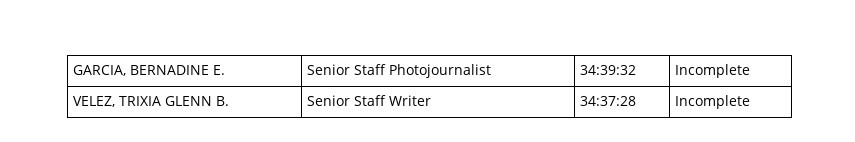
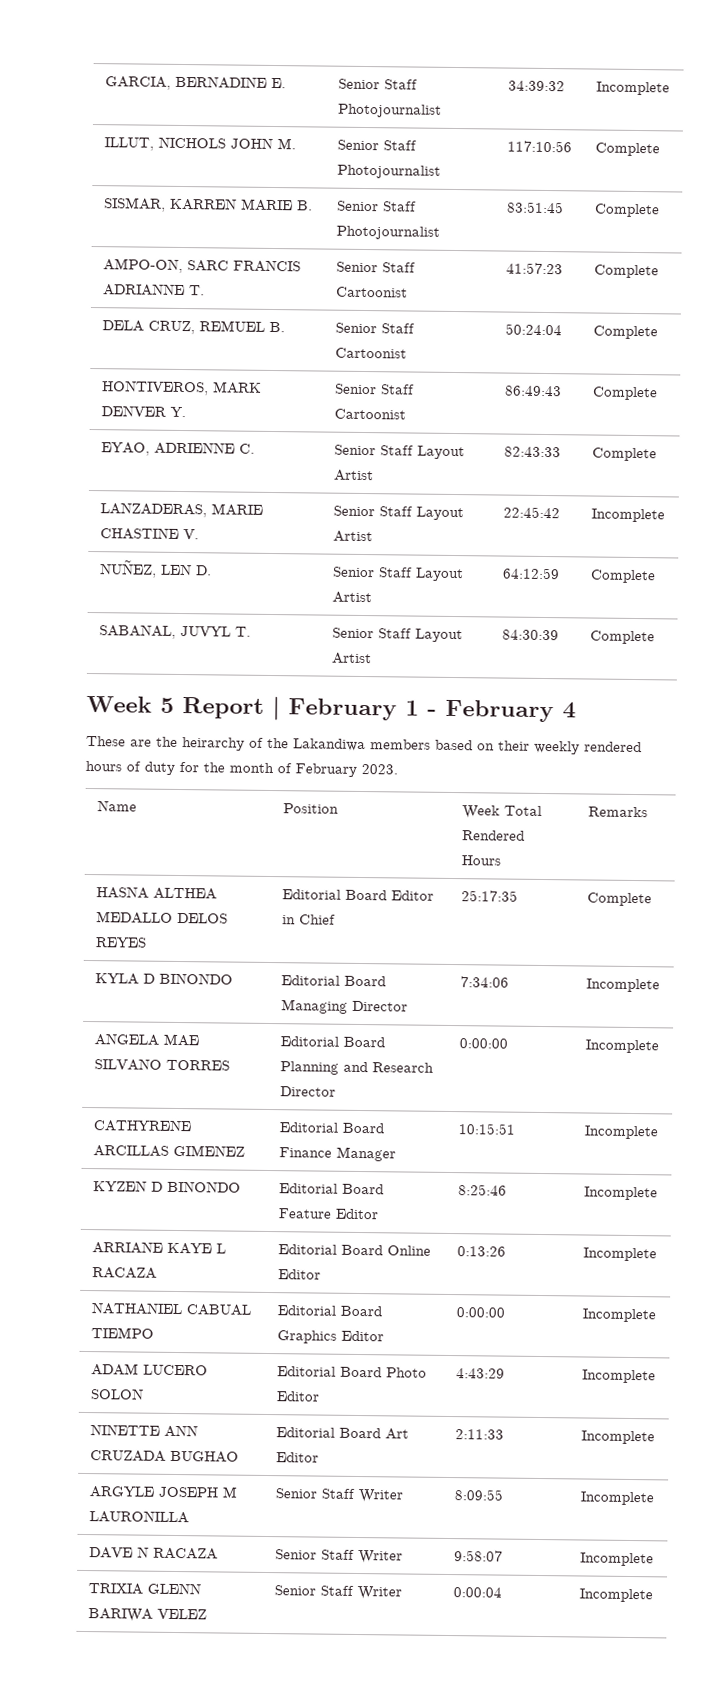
[73,96,230,107] [307,95,432,106] [580,96,637,106] [675,95,751,109] VELEZ, TRIXIA GLENN B. | Senior Staff Writer | 34:37:28 | Incomplete -> [103,136,296,151] [336,139,417,151] [336,164,441,179] [506,140,572,153] [594,142,660,157] [103,197,313,212] [336,200,417,212] [335,225,440,240] [506,201,564,214] [593,203,660,218] [102,258,301,274] [102,283,205,297] [335,261,416,273] [335,286,408,298] [505,262,563,275] [593,264,659,279] [101,320,285,335] [334,322,415,334] [334,347,407,359] [504,323,562,336] [592,325,658,340] [100,380,262,396] [100,405,186,418] [334,383,415,395] [333,408,406,420] [504,385,562,397] [591,386,658,401] [100,441,255,456] [333,444,465,460] [333,469,374,482] [503,446,561,458] [591,447,657,462] [99,502,263,518] [99,527,199,540] [332,505,464,521] [332,530,373,543] [502,506,560,519] [590,508,665,523] [98,559,212,578] [331,566,464,582] [331,591,372,604] [501,567,560,580] [589,569,656,584] [98,624,251,639] [331,627,463,643] [331,652,372,665] [501,629,559,641] [589,630,655,645] [86,695,576,723] [86,735,642,755] [85,760,398,777] [96,800,137,812] [282,803,339,814] [461,805,542,819] [461,830,525,841] [460,855,501,866] [587,806,648,818] [95,886,217,900] [95,911,228,924] [94,937,147,948] [281,889,434,901] [281,914,336,925] [460,890,518,902] [586,892,652,907] [94,972,233,985] [280,975,386,987] [280,999,408,1014] [459,976,509,988] [585,978,660,993] [93,1033,199,1047] [93,1058,230,1071] [279,1036,385,1048] [279,1061,434,1075] [279,1086,336,1097] [458,1038,508,1049] [584,1039,659,1054] [92,1119,192,1133] [92,1144,245,1157] [278,1122,384,1134] [278,1146,396,1162] [457,1123,515,1135] [583,1125,658,1140] [92,1180,241,1193] [278,1183,384,1195] [277,1208,379,1220] [457,1184,507,1196] [583,1186,658,1201] [91,1241,226,1255] [91,1267,157,1279] [277,1244,431,1256] [277,1269,321,1280] [456,1246,506,1257] [582,1247,657,1262] [90,1302,251,1316] [90,1327,154,1339] [276,1305,382,1317] [276,1330,384,1344] [455,1307,505,1318] [581,1308,656,1323] [90,1363,208,1376] [89,1388,144,1400] [276,1366,427,1378] [275,1391,320,1402] [455,1368,505,1379] [581,1369,656,1384] [89,1424,198,1438] [89,1450,239,1463] [275,1427,409,1440] [275,1452,319,1463] [454,1429,504,1440] [580,1430,655,1445] [88,1486,237,1498] [88,1510,189,1524] [274,1488,403,1503] [453,1489,503,1501] [579,1491,654,1506] [88,1546,218,1560] [274,1549,403,1564] [453,1550,503,1562] [579,1552,654,1567] [87,1582,201,1595] [87,1608,207,1622] [273,1585,402,1600] [452,1587,502,1598] [578,1588,653,1603] ILLUT, NICHOLS JOHN M. | Senior Staff Photojournalist | 117:10:56 | Complete // SISMAR, KARREN MARIE B. | Senior Staff Photojournalist | 83:51:45 | Complete // AMPO-ON, SARC FRANCIS ADRIANNE T. | Senior Staff Cartoonist | 41:57:23 | Complete // DELA CRUZ, REMUEL B. | Senior Staff Cartoonist | 50:24:04 | Complete // HONTIVEROS, MARK DENVER Y. | Senior Staff Cartoonist | 86:49:43 | Complete // EYAO, ADRIENNE C. | Senior Staff Layout Artist | 82:43:33 | Complete // LANZADERAS, MARIE CHASTINE V. | Senior Staff Layout Artist | 22:45:42 | Incomplete // NUÑEZ, LEN D. | Senior Staff Layout Artist | 64:12:59 | Complete // SABANAL, JUVYL T. | Senior Staff Layout Artist | 84:30:39 | Complete // Week 5 Report | February 1 - February 4 // These are the heirarchy of the Lakandiwa members based on their weekly rendered hours of duty for the month of February 2023. // Name | Position | Week Total Rendered Hours | Remarks // HASNA ALTHEA MEDALLO DELOS REYES | Editorial Board Editor in Chief | 25:17:35 | Complete // KYLA D BINONDO | Editorial Board Managing Director | 7:34:06 | Incomplete // ANGELA MAE SILVANO TORRES | Editorial Board Planning and Research Director | 0:00:00 | Incomplete // CATHYRENE ARCILLAS GIMENEZ | Editorial Board Finance Manager | 10:15:51 | Incomplete // KYZEN D BINONDO | Editorial Board Feature Editor | 8:25:46 | Incomplete // ARRIANE KAYE L RACAZA | Editorial Board Online Editor | 0:13:26 | Incomplete // NATHANIEL CABUAL TIEMPO | Editorial Board Graphics Editor | 0:00:00 | Incomplete // ADAM LUCERO SOLON | Editorial Board Photo Editor | 4:43:29 | Incomplete // NINETTE ANN CRUZADA BUGHAO | Editorial Board Art Editor | 2:11:33 | Incomplete // ARGYLE JOSEPH M LAURONILLA | Senior Staff Writer | 8:09:55 | Incomplete // DAVE N RACAZA | Senior Staff Writer | 9:58:07 | Incomplete // TRIXIA GLENN BARIWA VELEZ | Senior Staff Writer | 0:00:04 | Incomplete

